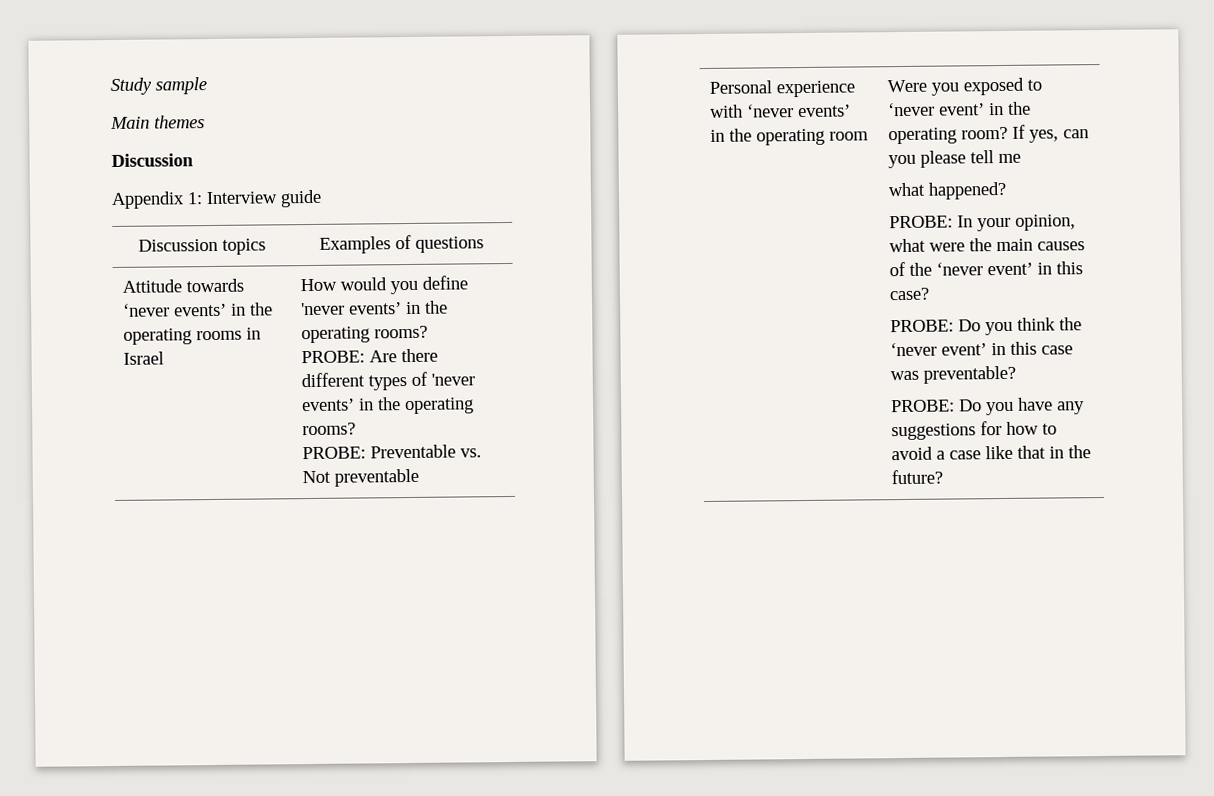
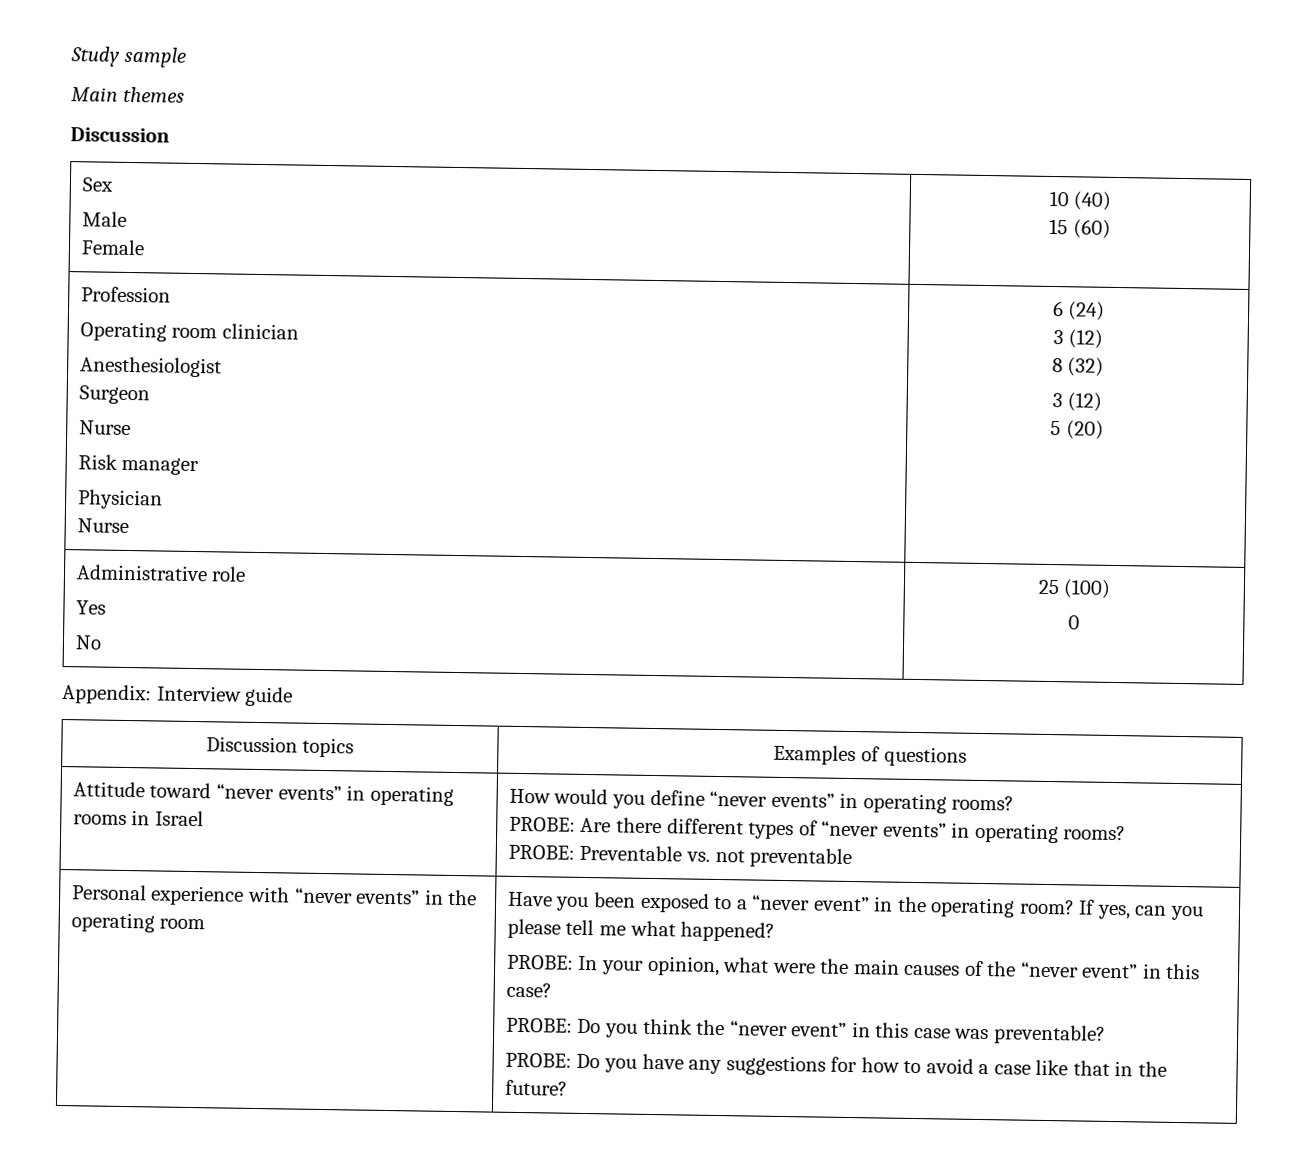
[111,191,203,210] // Appendix 1: -> [81,177,114,192] [81,211,127,227] [80,239,145,256] [1048,190,1112,211] [1049,218,1111,239] [80,286,171,303] [79,321,300,342] [79,356,222,378] [78,385,150,405] [78,420,131,436] [77,454,200,476] [77,489,163,510] [76,518,129,534] [1052,301,1106,321] [1052,329,1104,349] [1051,357,1105,377] [1051,392,1103,412] [1050,420,1104,440] [75,564,247,582] [75,600,106,615] [74,635,102,650] [1037,579,1112,599] [1068,615,1080,630] [62,684,152,705] // Sex // Male // Female | 10 (40) // 15 (60) // Profession // Operating room clinician // Anesthesiologist // Surgeon // Nurse // Risk manager // Physician // Nurse | 6 (24) // 3 (12) // 8 (32) // 3 (12) // 5 (20) // Administrative role // Yes // No | 25 (100) // 0 // Appendix:
[186,278,245,293] [123,302,274,317] towards ‘never events’ in the -> [149,782,366,801] toward “never events” in
[301,300,449,316] 'never events’ in the -> [709,790,859,809] “never events” in
[431,373,476,386] [301,397,402,412] 'never events’ in the -> [821,820,971,838] “never events” in
[302,470,332,484] Not -> [714,849,745,863] not
[747,104,852,118] ‘never events’ -> [294,887,421,905] “never events”
[887,77,1043,96] [888,102,986,117] Were you exposed to ‘never event’ -> [507,891,870,913] Have you been exposed to a “never event”
(1022, 158) // -> (627, 930) none
[936,262,1034,276] ‘never event’ -> [1019,961,1139,979] “never event”
[890,342,988,357] ‘never event’ -> [729,1020,848,1037] “never event”

